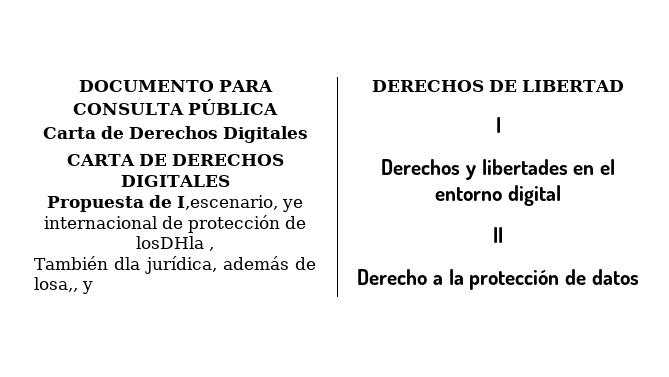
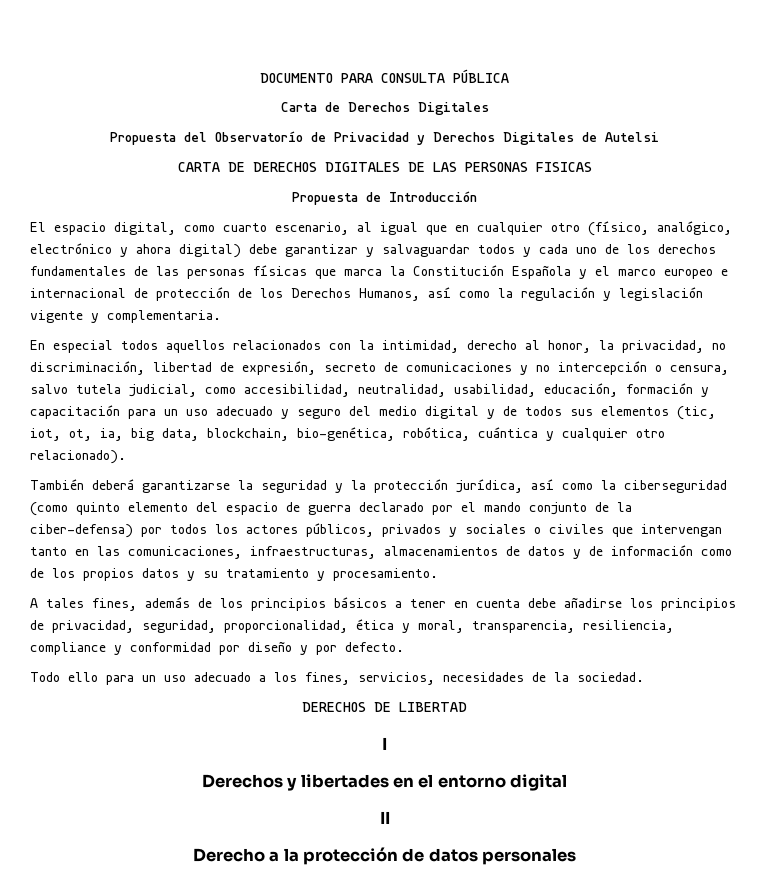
[66,154,284,166] [120,175,230,187] [47,195,303,212] [44,215,306,233] [136,236,214,251] [34,256,316,274] [34,277,93,294] CARTA DE DERECHOS DIGITALES // Propuesta de I,escenario, ye internacional de protección de losDHla , // También dla jurídica, además de losa,, y -> [110,131,659,145] [177,162,592,172] [292,191,477,205] [30,221,732,236] [30,243,716,258] [30,265,728,279] [30,287,703,301] [30,310,221,323] [30,340,726,353] [30,361,729,375] [30,383,709,397] [30,405,716,420] [30,427,665,441] [30,450,126,464] [30,479,727,493] [30,502,632,516] [30,523,722,538] [30,545,732,559] [30,568,438,581] [30,597,736,611] [30,619,674,633] [30,641,404,655] [30,672,644,685] Propuesta del Observatorío de Privacidad y Derechos Digitales de Autelsi // CARTA DE DERECHOS DIGITALES DE LAS PERSONAS FISICAS // Propuesta de Introducción // El espacio digital, como cuarto escenario, al igual que en cualquier otro (físico, analógico, electrónico y ahora digital) debe garantizar y salvaguardar todos y cada uno de los derechos fundamentales de las personas físicas que marca la Constitución Española y el marco europeo e internacional de protección de los Derechos Humanos, así como la regulación y legislación vigente y complementaria. // En especial todos aquellos relacionados con la intimidad, derecho al honor, la privacidad, no discriminación, libertad de expresión, secreto de comunicaciones y no intercepción o censura, salvo tutela judicial, como accesibilidad, neutralidad, usabilidad, educación, formación y capacitación para un uso adecuado y seguro del medio digital y de todos sus elementos (tic, iot, ot, ia, big data, blockchain, bio-genética, robótica, cuántica y cualquier otro relacionado). // También deberá garantizarse la seguridad y la protección jurídica, así como la ciberseguridad (como quinto elemento del espacio de guerra declarado por el mando conjunto de la ciber-defensa) por todos los actores públicos, privados y sociales o civiles que intervengan tanto en las comunicaciones, infraestructuras, almacenamientos de datos y de información como de los propios datos y su tratamiento y procesamiento. // A tales fines, además de los principios básicos a tener en cuenta debe añadirse los principios de privacidad, seguridad, proporcionalidad, ética y moral, transparencia, resiliencia, compliance y conformidad por diseño y por defecto. // Todo ello para un uso adecuado a los fines, servicios, necesidades de la sociedad.
(639, 277) none -> [482,848,577,865] personales

